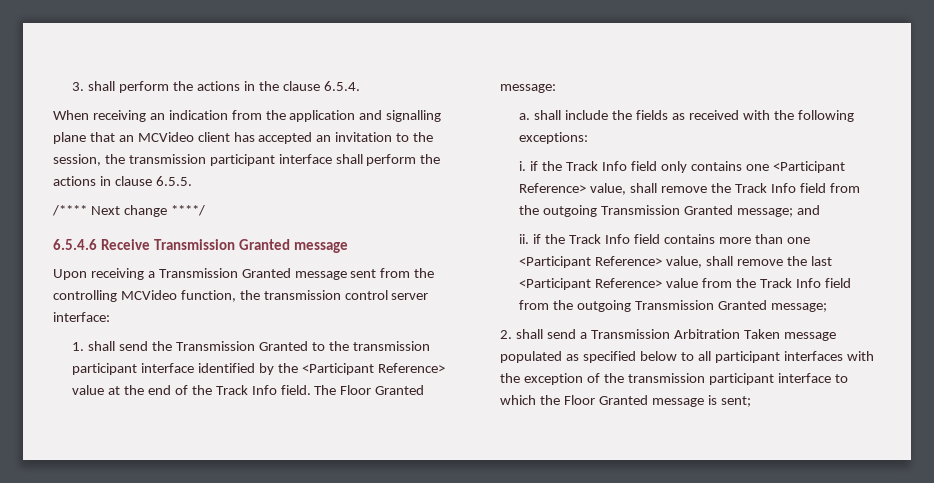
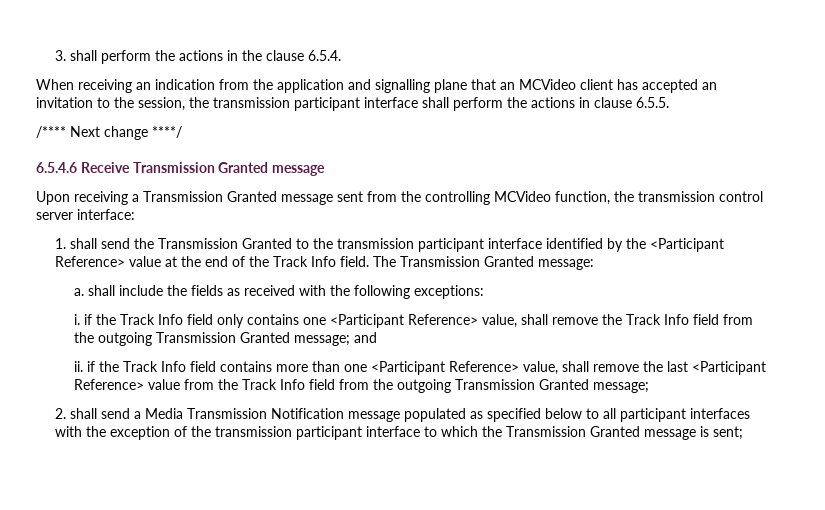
[340,385,372,395] Floor -> [400,256,481,267] Transmission
[590,329,780,339] Transmission Arbitration Taken -> [145,408,345,419] Media Transmission Notification
[564,395,596,405] Floor -> [506,426,587,437] Transmission

